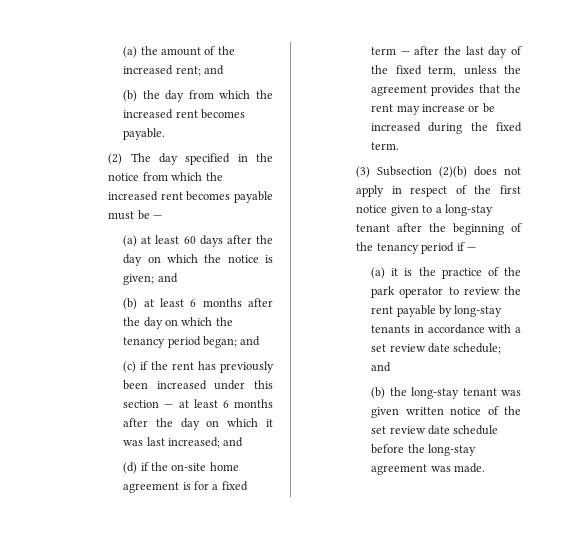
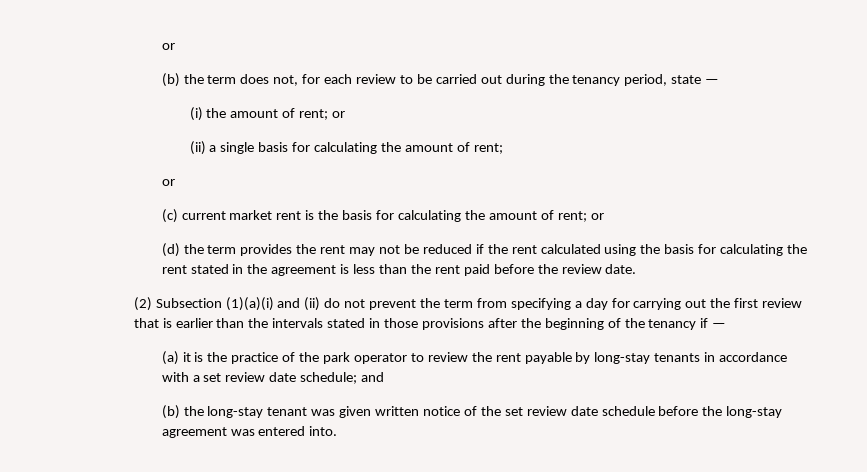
[123,46,235,58] [123,65,224,76] [123,90,273,102] [123,109,245,119] [123,128,166,140] [108,153,273,165] [108,172,223,181] [108,191,273,203] [108,210,163,220] [123,235,273,247] [123,254,274,266] [123,273,178,285] [123,298,273,310] [123,317,233,329] [123,336,261,348] [123,361,275,373] [123,380,273,390] [123,399,273,408] [123,418,273,430] [123,437,244,448] [123,462,239,474] [123,481,248,493] [371,46,522,58] [371,65,521,76] [371,84,521,96] [371,103,495,115] [371,122,522,134] [371,142,400,150] [356,166,521,178] [356,185,521,197] [356,204,493,216] [356,224,391,232] (a) the amount of the increased rent; and // (b) the day from which the increased rent becomes payable. // (2) The day specified in the notice from which the increased rent becomes payable must be — // (a) at least 60 days after the day on which the notice is given; and // (b) at least 6 months after the day on which the tenancy period began; and // (c) if the rent has previously been increased under this section — at least 6 months after the day on which it was last increased; and // (d) if the on-site home agreement is for a fixed term — after the last day of the fixed term, unless the agreement provides that the rent may increase or be increased during the fixed term. // (3) Subsection (2)(b) does not apply in respect of the first notice given to a long-stay tenant -> [161,43,175,50] [161,73,720,87] [189,107,346,121] [189,141,503,155] [161,179,175,186] [161,209,604,223] [161,243,808,257] [161,264,637,276] [133,297,803,311] [133,318,484,330] or // (b) the term does not, for each review to be carried out during the tenancy period, state — // (i) the amount of rent; or // (ii) a single basis for calculating the amount of rent; // or // (c) current market rent is the basis for calculating the amount of rent; or // (d) the term provides the rent may not be reduced if the rent calculated using the basis for calculating the rent stated in the agreement is less than the rent paid before the review date. // (2) Subsection (1)(a)(i) and (ii) do not prevent the term from specifying a day for carrying out the first review that is earlier than the intervals stated in those provisions
[421,242,455,254] period -> (697, 324) none
[453,463,485,473] made. -> [258,426,338,436] entered into.

